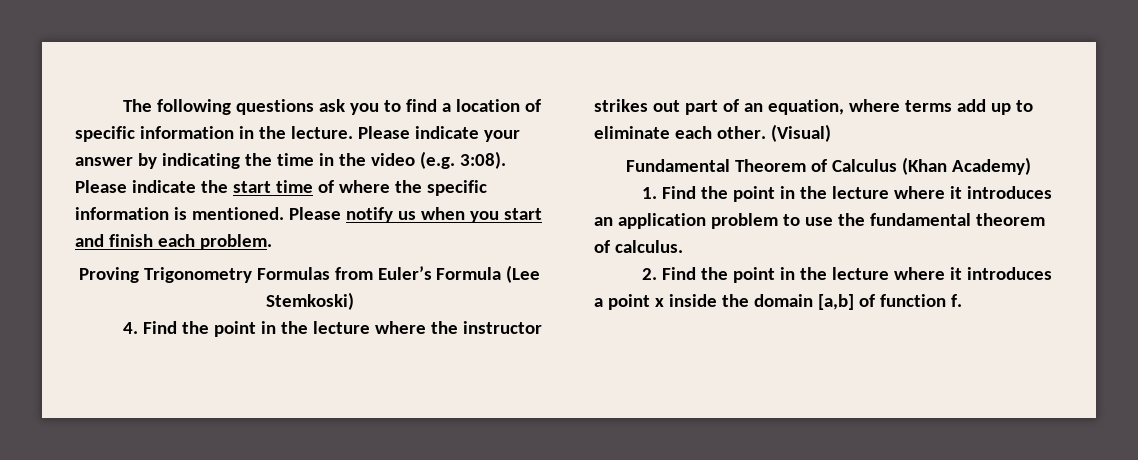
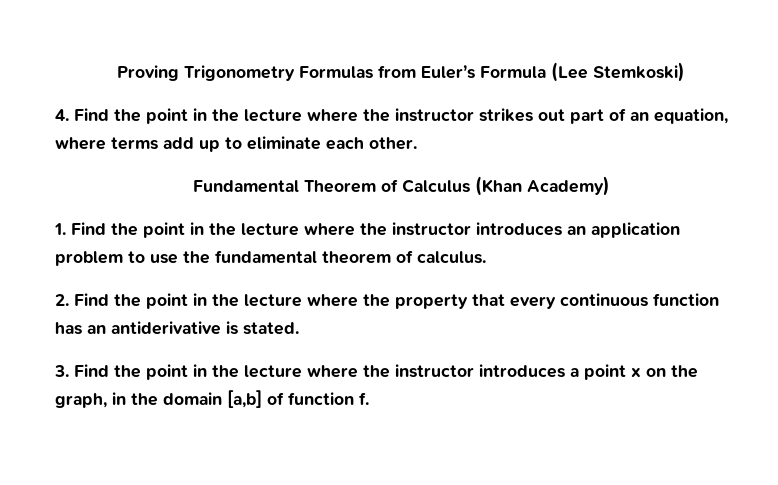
[122,99,541,115] [75,126,520,142] [75,151,506,169] [75,180,487,196] [75,207,542,223] [75,234,272,250] The following questions ask you to find a location of specific information in the lecture. Please indicate your answer by indicating the time in the video (e.g. 3:08). Please indicate the start time of where the specific information is mentioned. Please notify us when you start and finish each problem. // -> (117, 73) none
[770,124,831,142] (Visual) -> (417, 143) none
[949,186,962,199] it -> [360,222,471,236] the instructor
[949,267,1052,280] [594,294,717,310] it introduces a point x inside -> [363,293,719,309] [55,321,299,335] [54,364,698,380] [55,392,126,408] the property that every continuous function has an antiderivative is stated. // 3. Find the point in the lecture where the instructor introduces a point x on the graph, in

